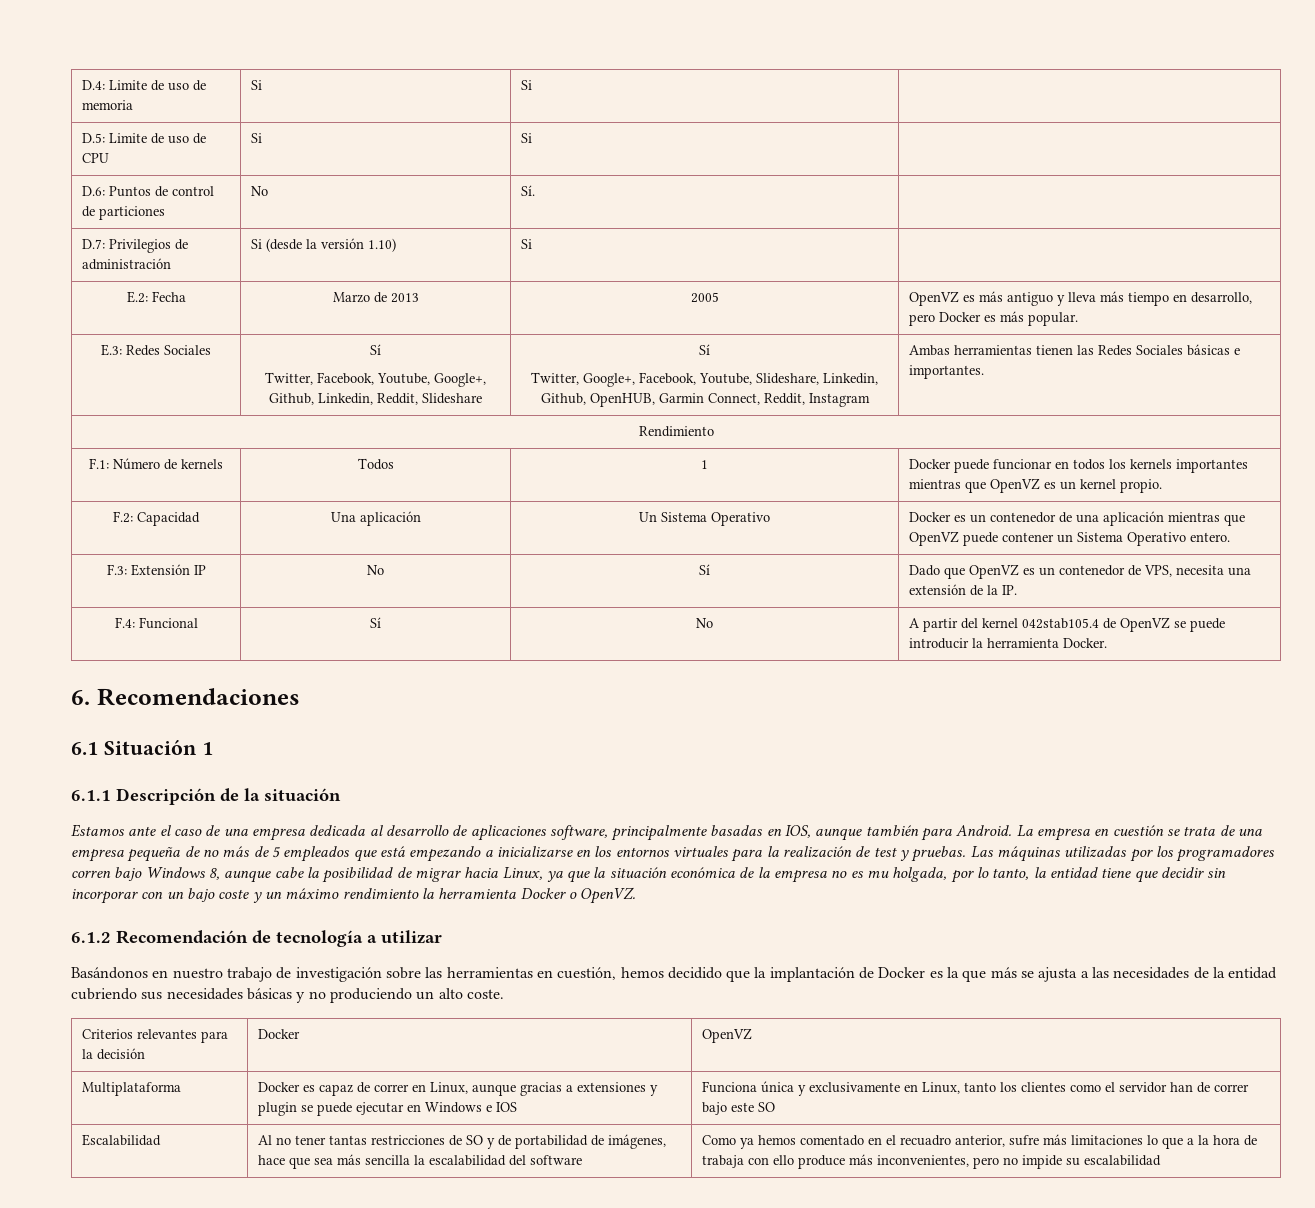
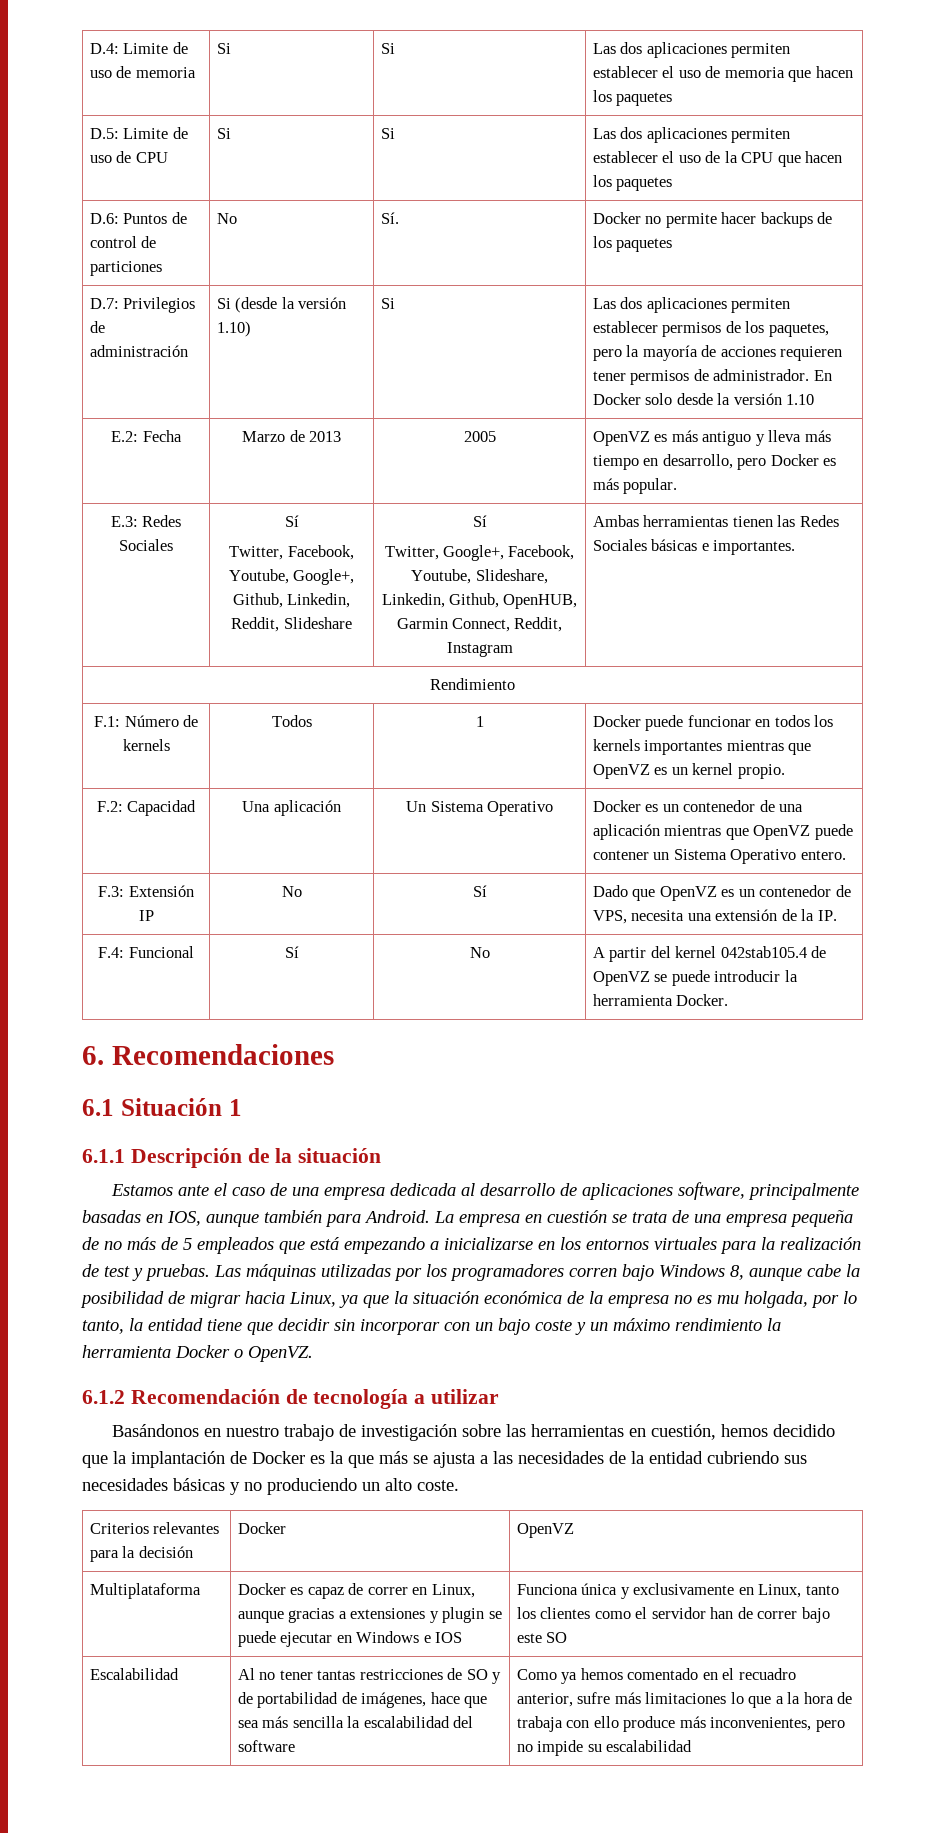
(533, 85) none -> [592,42,791,58] [592,66,853,82] [592,90,673,106] Las dos aplicaciones permiten establecer el uso de memoria que hacen los paquetes
(533, 138) none -> [592,127,791,143] [592,151,843,167] [592,175,673,191] Las dos aplicaciones permiten establecer el uso de la CPU que hacen los paquetes
(536, 190) none -> [592,212,833,228] [592,236,673,252] Docker no permite hacer backups de los paquetes
(533, 244) none -> [592,297,791,313] [592,321,829,337] [592,345,843,361] [592,369,832,385] [592,393,815,405] Las dos aplicaciones permiten establecer permisos de los paquetes, pero la mayoría de acciones requieren tener permisos de administrador. En Docker solo desde la versión 1.10

